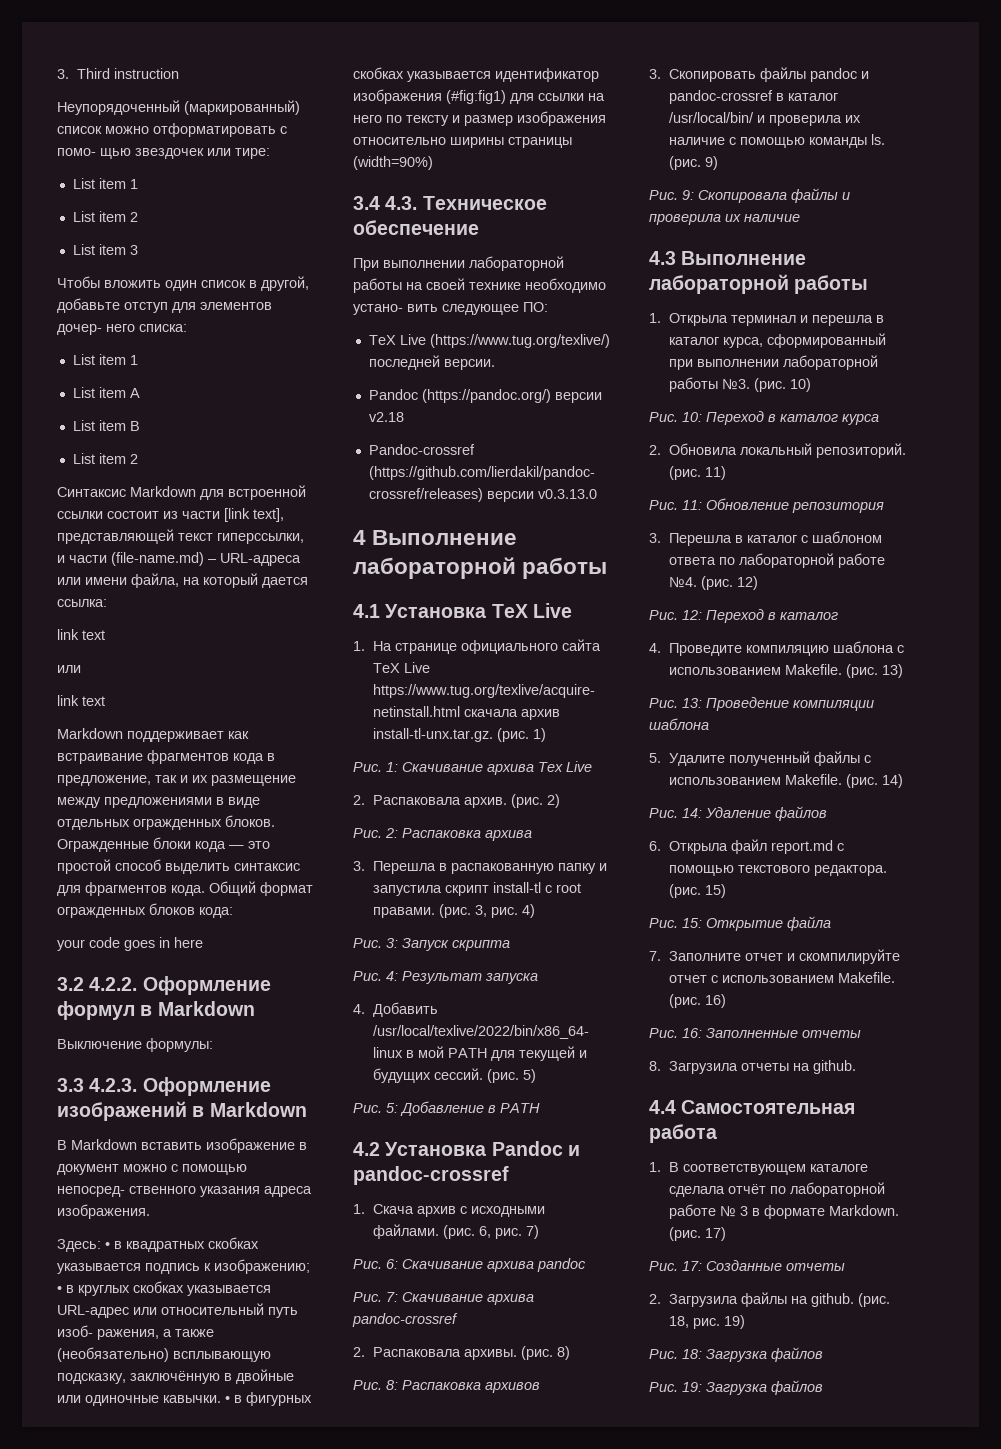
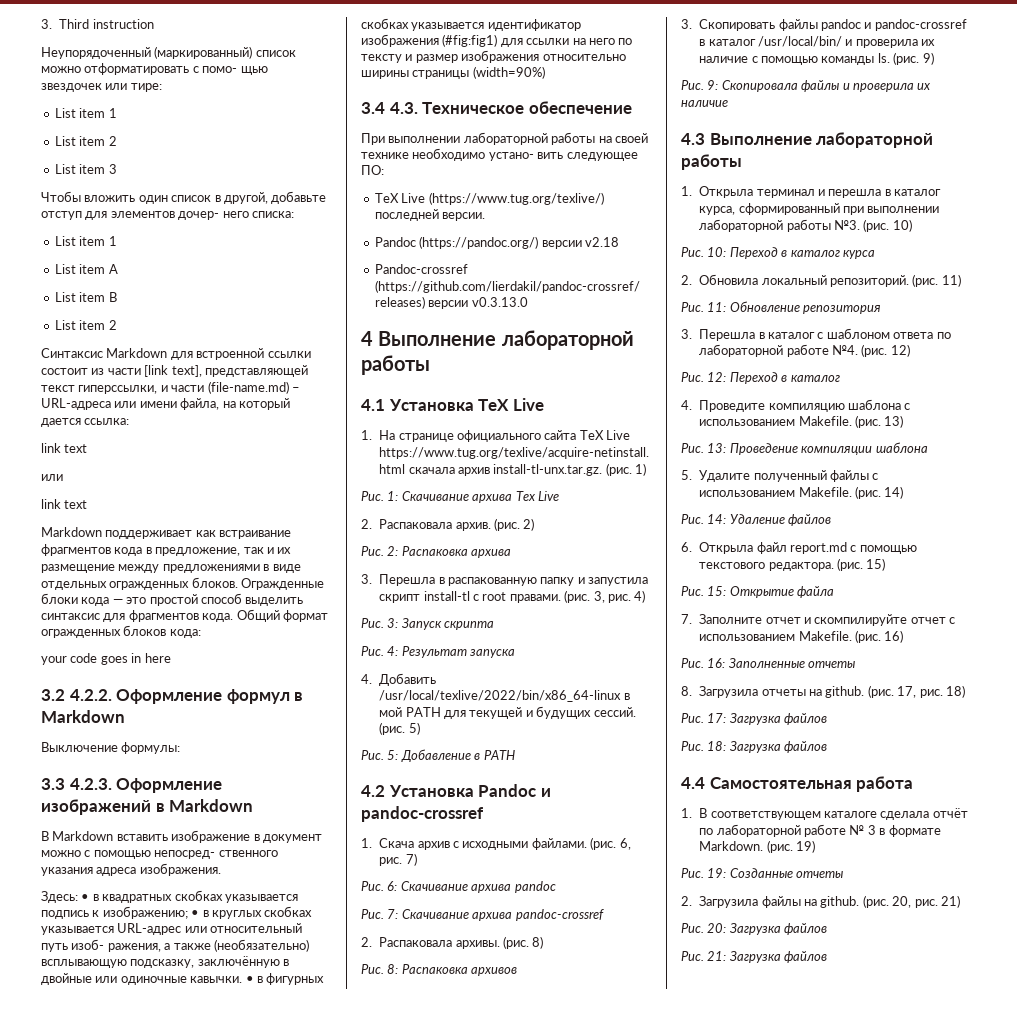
(856, 1067) none -> [867,685,965,698] [681,713,828,725] [681,741,828,753] (рис. 17, рис. 18) // Рис. 17: Загрузка файлов // Рис. 18: Загрузка файлов
[704,1227,726,1241] [649,1261,702,1271] 17) // Рис. 17: -> [796,840,816,853] [681,868,727,878] 19) // Рис. 19:
[668,1315,745,1329] [649,1347,823,1362] [649,1382,702,1392] 18, рис. 19) // Рис. 18: Загрузка файлов // Рис. 19: -> [892,895,960,908] [681,923,828,935] [681,951,727,961] 20, рис. 21) // Рис. 20: Загрузка файлов // Рис. 21:

